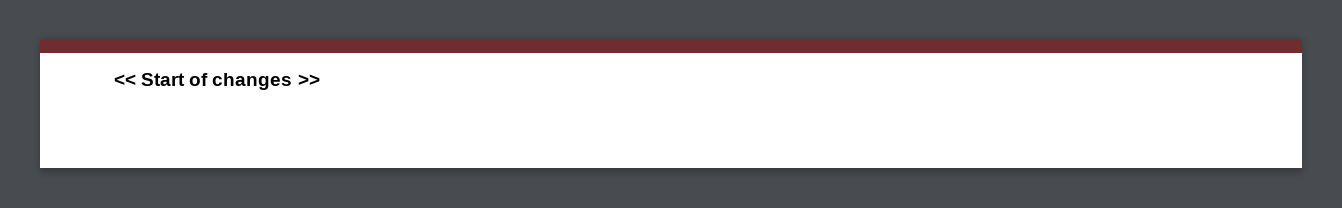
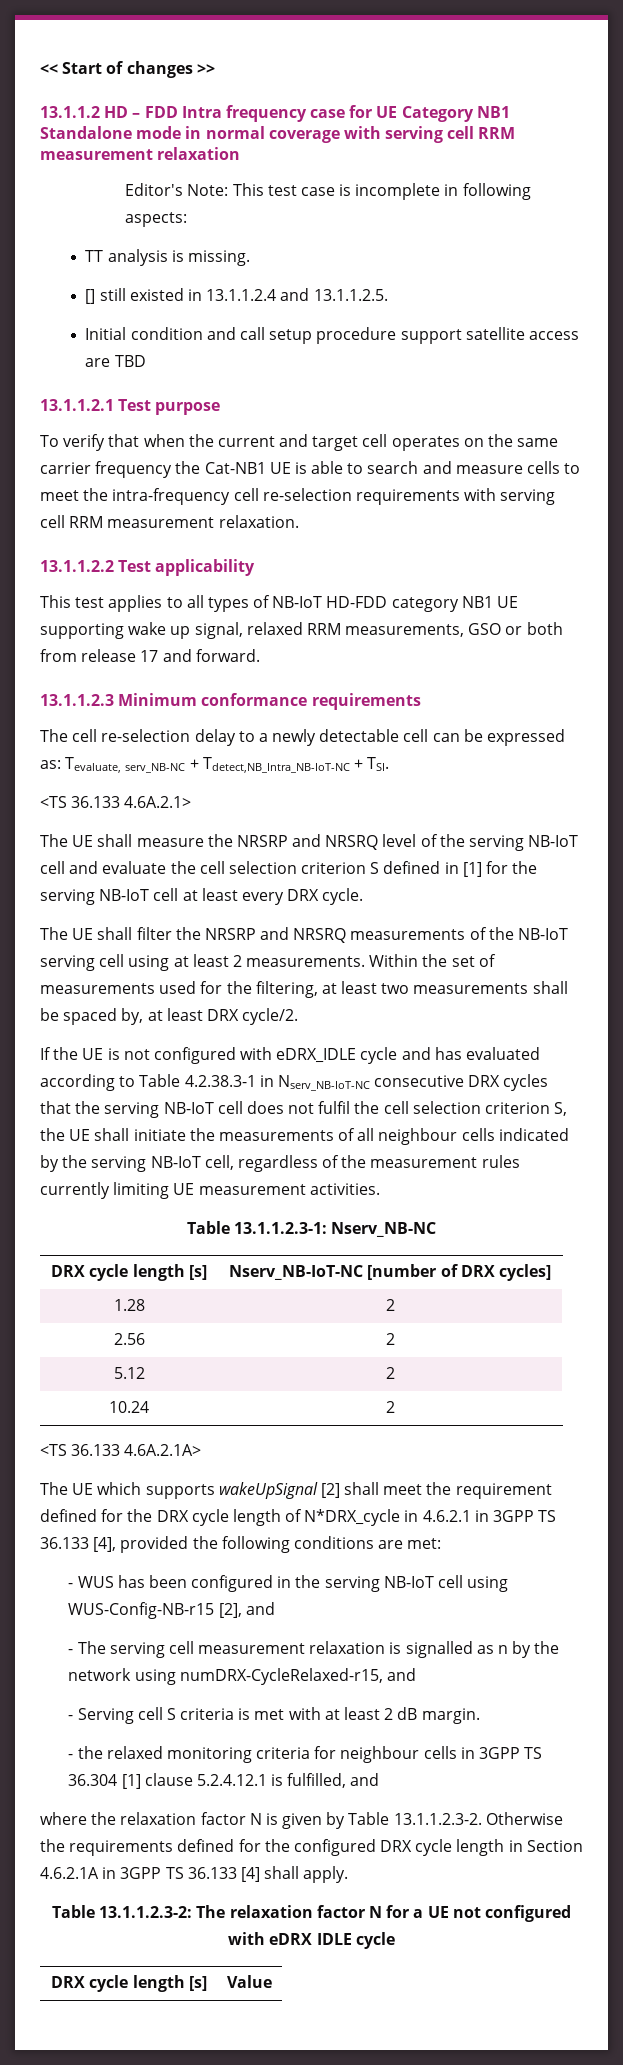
(320, 80) none -> [40,105,510,122] [40,126,516,143] [40,147,241,160] [125,183,531,200] [125,212,188,227] [85,249,250,266] [85,288,388,304] [85,327,579,344] [85,355,146,367] [40,399,221,415] [40,434,559,451] [40,461,581,478] [40,488,556,505] [40,515,299,528] [40,559,256,576] [40,595,519,612] [40,622,563,639] [40,649,260,662] [40,693,421,710] [40,729,566,746] [40,757,390,773] [40,796,192,808] [40,834,579,851] [40,861,538,877] [40,888,364,905] [40,927,569,943] [40,954,496,971] [40,981,568,998] [40,1008,299,1025] [40,1047,541,1064] [40,1074,549,1091] [40,1101,568,1118] [40,1128,569,1145] [40,1155,520,1172] [40,1182,380,1199] [186,1221,437,1237] [51,1264,207,1281] [229,1264,551,1281] [113,1299,145,1311] [385,1299,395,1311] [113,1333,145,1345] [385,1333,395,1345] [113,1367,145,1379] [385,1367,395,1379] [109,1401,149,1413] [385,1401,395,1413] [40,1444,202,1456] [40,1482,552,1499] [40,1509,557,1526] [40,1536,442,1553] [68,1575,509,1592] [68,1602,275,1619] [68,1641,560,1658] [68,1668,416,1685] [68,1707,480,1724] [68,1746,543,1763] [68,1773,380,1789] [40,1812,563,1829] [40,1839,583,1856] [40,1866,349,1883] [52,1905,571,1922] [228,1932,395,1949] [51,1975,207,1992] [226,1975,272,1988] // 13.1.1.2 HD – FDD Intra frequency case for UE Category NB1 Standalone mode in normal coverage with serving cell RRM measurement relaxation // Editor's Note: This test case is incomplete in following aspects: // TT analysis is missing. // [] still existed in 13.1.1.2.4 and 13.1.1.2.5. // Initial condition and call setup procedure support satellite access are TBD // 13.1.1.2.1 Test purpose // To verify that when the current and target cell operates on the same carrier frequency the Cat-NB1 UE is able to search and measure cells to meet the intra-frequency cell re-selection requirements with serving cell RRM measurement relaxation. // 13.1.1.2.2 Test applicability // This test applies to all types of NB-IoT HD-FDD category NB1 UE supporting wake up signal, relaxed RRM measurements, GSO or both from release 17 and forward. // 13.1.1.2.3 Minimum conformance requirements // The cell re-selection delay to a newly detectable cell can be expressed as: Tevaluate, serv_NB-NC + Tdetect,NB_Intra_NB-IoT-NC + TSI. // <TS 36.133 4.6A.2.1> // The UE shall measure the NRSRP and NRSRQ level of the serving NB-IoT cell and evaluate the cell selection criterion S defined in [1] for the serving NB-IoT cell at least every DRX cycle. // The UE shall filter the NRSRP and NRSRQ measurements of the NB-IoT serving cell using at least 2 measurements. Within the set of measurements used for the filtering, at least two measurements shall be spaced by, at least DRX cycle/2. // If the UE is not configured with eDRX_IDLE cycle and has evaluated according to Table 4.2.38.3-1 in Nserv_NB-IoT-NC consecutive DRX cycles that the serving NB-IoT cell does not fulfil the cell selection criterion S, the UE shall initiate the measurements of all neighbour cells indicated by the serving NB-IoT cell, regardless of the measurement rules currently limiting UE measurement activities. // Table 13.1.1.2.3-1: Nserv_NB-NC // DRX cycle length [s] | Nserv_NB-IoT-NC [number of DRX cycles] // 1.28 | 2 // 2.56 | 2 // 5.12 | 2 // 10.24 | 2 // <TS 36.133 4.6A.2.1A> // The UE which supports wakeUpSignal [2] shall meet the requirement defined for the DRX cycle length of N*DRX_cycle in 4.6.2.1 in 3GPP TS 36.133 [4], provided the following conditions are met: // - WUS has been configured in the serving NB-IoT cell using WUS-Config-NB-r15 [2], and // - The serving cell measurement relaxation is signalled as n by the network using numDRX-CycleRelaxed-r15, and // - Serving cell S criteria is met with at least 2 dB margin. // - the relaxed monitoring criteria for neighbour cells in 3GPP TS 36.304 [1] clause 5.2.4.12.1 is fulfilled, and // where the relaxation factor N is given by Table 13.1.1.2.3-2. Otherwise the requirements defined for the configured DRX cycle length in Section 4.6.2.1A in 3GPP TS 36.133 [4] shall apply. // Table 13.1.1.2.3-2: The relaxation factor N for a UE not configured with eDRX IDLE cycle // DRX cycle length [s] | Value

